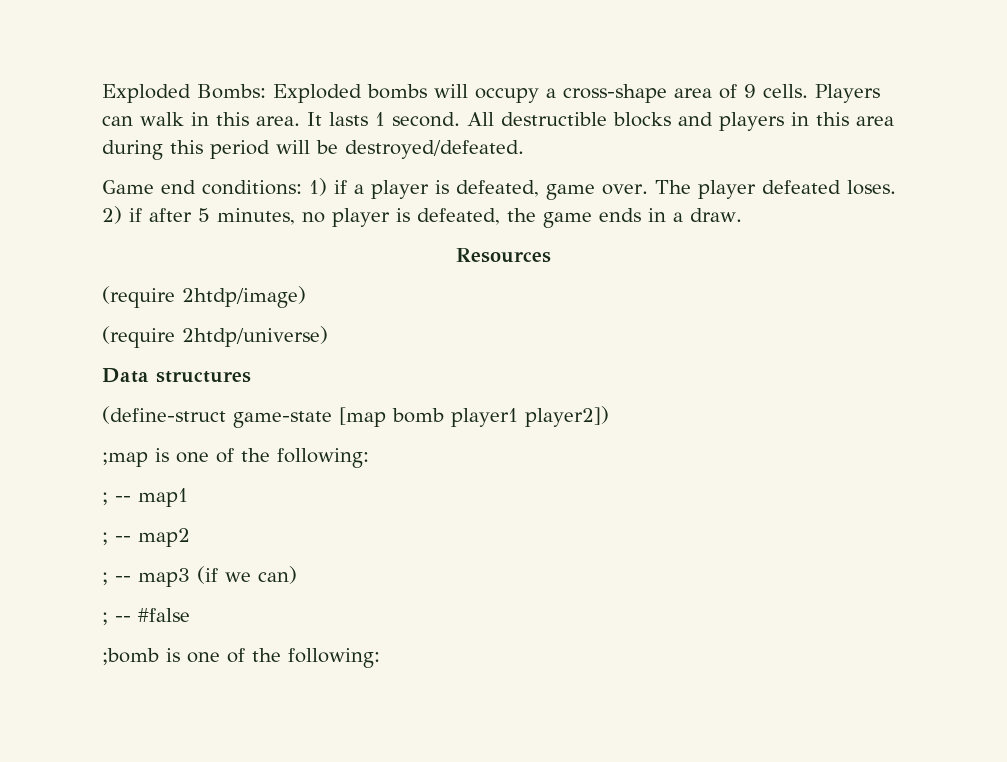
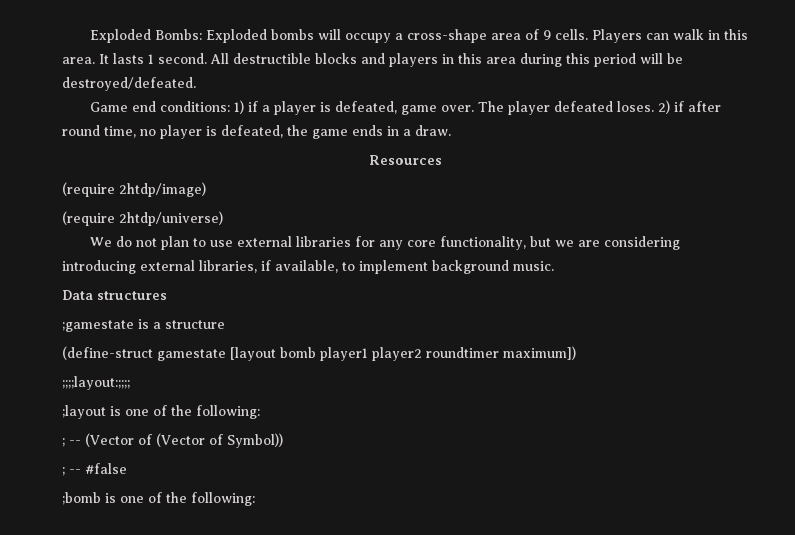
[198,208,295,225] 5 minutes, -> [62,125,136,138] round time,
[102,368,251,383] [102,406,609,428] [102,452,148,467] Data structures // (define-struct game-state [map bomb player1 player2]) // ;map -> [89,236,680,250] [62,260,554,274] [62,290,167,300] [62,319,225,332] [62,346,576,361] [62,376,130,390] [62,405,106,419] We do not plan to use external libraries for any core functionality, but we are considering introducing external libraries, if available, to implement background music. // Data structures // ;gamestate is a structure // (define-struct gamestate [layout bomb player1 player2 roundtimer maximum]) // ;;;;layout:;;;; // ;layout
[138,488,188,507] [102,528,190,547] [102,566,297,587] map1 // ; -- map2 // ; -- map3 (if we can) -> [85,433,283,448] (Vector of (Vector of Symbol))

